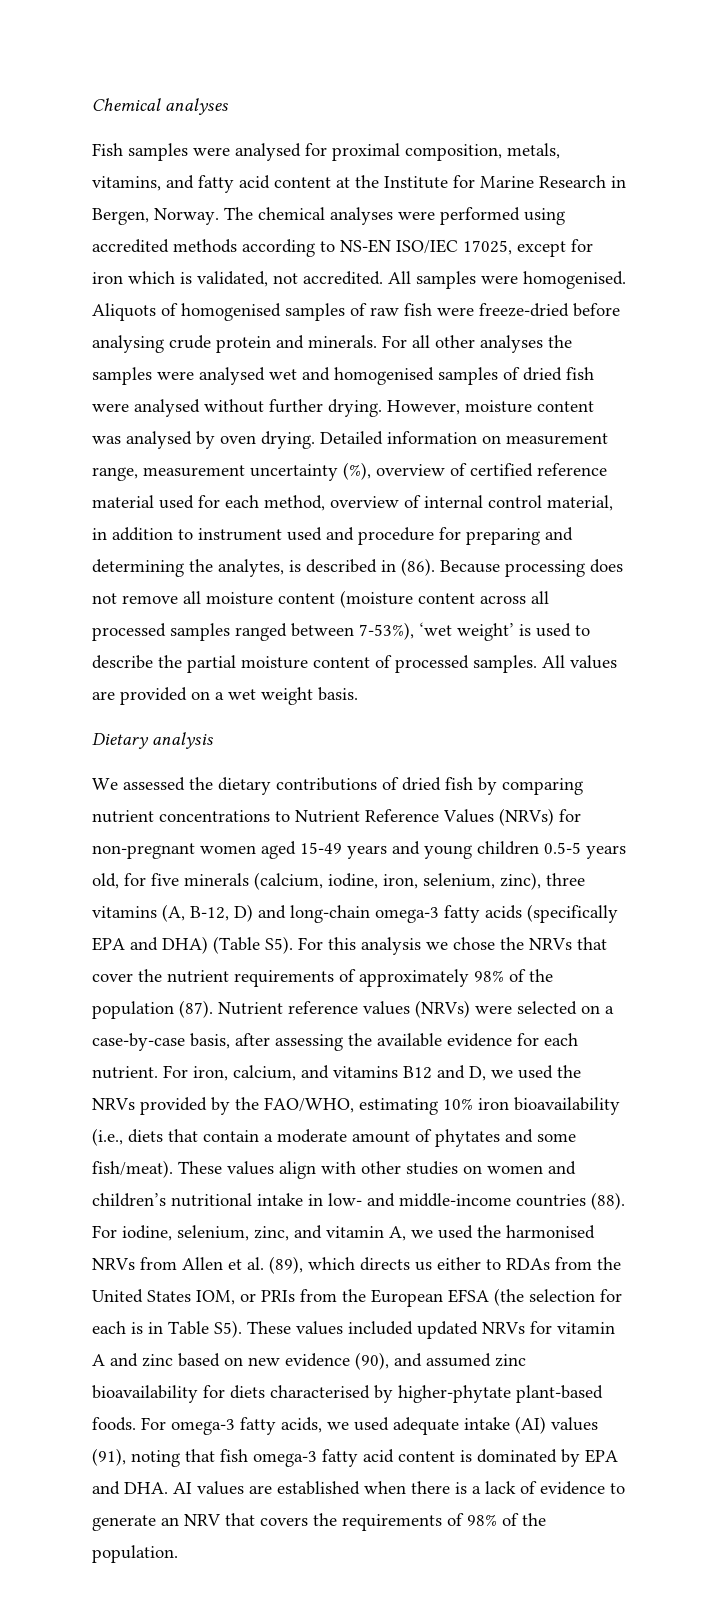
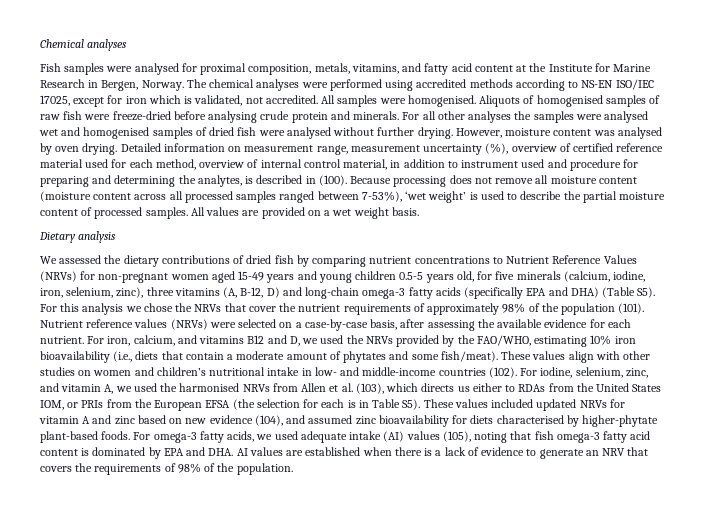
[401,558,435,576] (86). -> [318,175,347,186] (100).
[179,1000,213,1018] (87). -> [618,303,645,314] (101).
[591,1192,625,1210] (88). -> [488,367,517,378] (102).
[269,1256,303,1274] (89), -> [355,383,384,394] (103),
[355,1352,389,1370] (90), -> [254,415,283,426] (104),
[92,1448,126,1466] (91), -> [442,431,471,442] (105),

